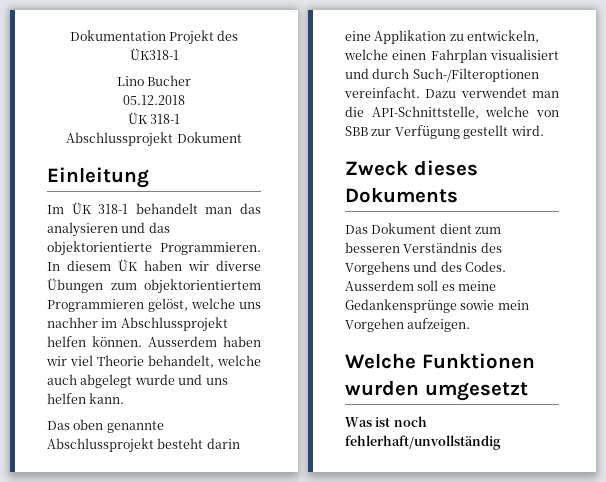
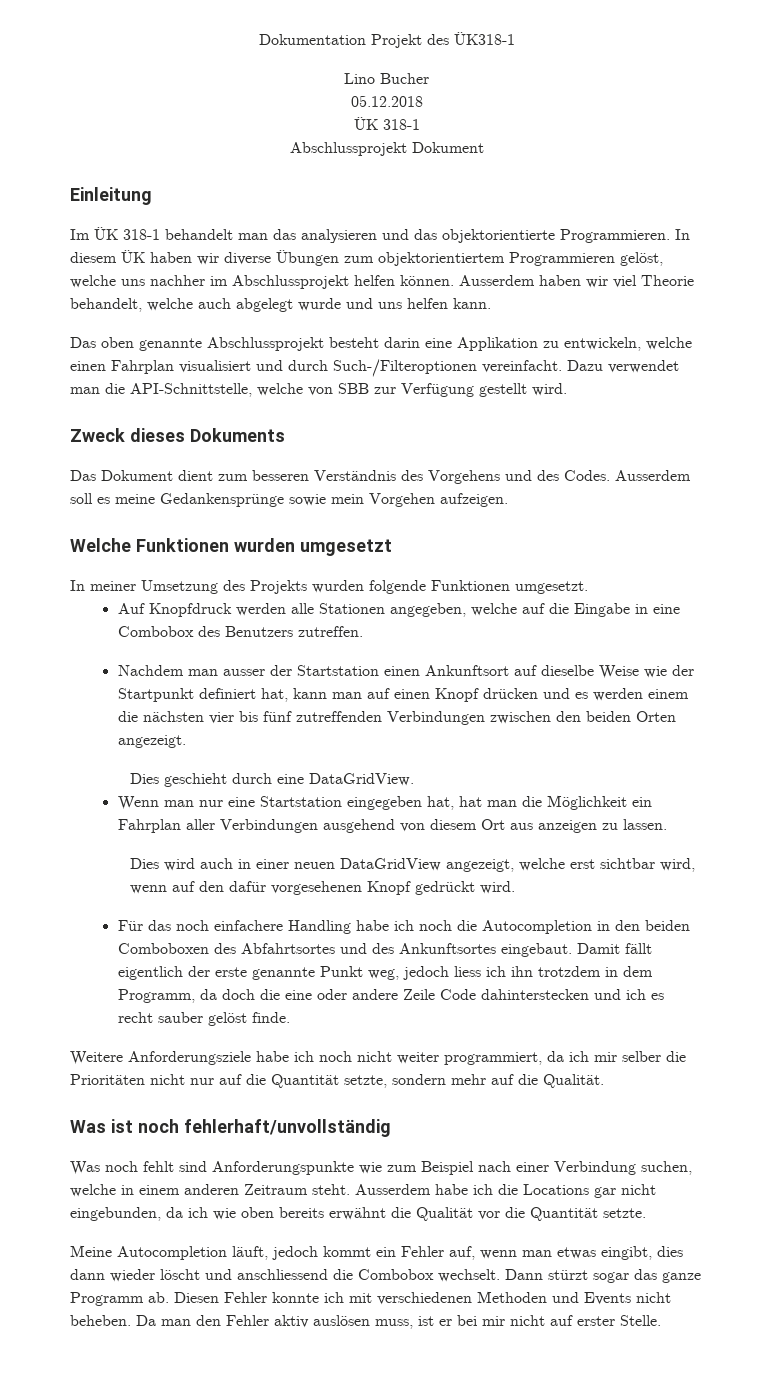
[345,416,427,427] [345,435,501,450] Was ist noch fehlerhaft/unvollständig -> [70,580,588,594] [117,603,680,617] [117,626,363,637] [117,665,694,679] [117,688,689,702] [117,711,676,725] [117,735,186,748] [130,773,415,787] [117,795,652,810] [117,819,667,833] [130,858,696,872] [130,881,516,895] [117,920,690,934] [117,943,652,957] [117,966,653,980] [117,989,664,1003] [117,1012,290,1026] [70,1051,686,1065] [70,1074,604,1088] [70,1119,391,1137] [70,1161,692,1175] [70,1184,656,1198] [70,1207,646,1221] [70,1245,683,1260] [70,1269,701,1283] [70,1291,671,1306] [70,1315,661,1329] In meiner Umsetzung des Projekts wurden folgende Funktionen umgesetzt. // Auf Knopfdruck werden alle Stationen angegeben, welche auf die Eingabe in eine Combobox des Benutzers zutreffen. // Nachdem man ausser der Startstation einen Ankunftsort auf dieselbe Weise wie der Startpunkt definiert hat, kann man auf einen Knopf drücken und es werden einem die nächsten vier bis fünf zutreffenden Verbindungen zwischen den beiden Orten angezeigt. // Dies geschieht durch eine DataGridView. // Wenn man nur eine Startstation eingegeben hat, hat man die Möglichkeit ein Fahrplan aller Verbindungen ausgehend von diesem Ort aus anzeigen zu lassen. // Dies wird auch in einer neuen DataGridView angezeigt, welche erst sichtbar wird, wenn auf den dafür vorgesehenen Knopf gedrückt wird. // Für das noch einfachere Handling habe ich noch die Autocompletion in den beiden Comboboxen des Abfahrtsortes und des Ankunftsortes eingebaut. Damit fällt eigentlich der erste genannte Punkt weg, jedoch liess ich ihn trotzdem in dem Programm, da doch die eine oder andere Zeile Code dahinterstecken und ich es recht sauber gelöst finde. // Weitere Anforderungsziele habe ich noch nicht weiter programmiert, da ich mir selber die Prioritäten nicht nur auf die Quantität setzte, sondern mehr auf die Qualität. // Was ist noch fehlerhaft/unvollständig // Was noch fehlt sind Anforderungspunkte wie zum Beispiel nach einer Verbindung suchen, welche in einem anderen Zeitraum steht. Ausserdem habe ich die Locations gar nicht eingebunden, da ich wie oben bereits erwähnt die Qualität vor die Quantität setzte. // Meine Autocompletion läuft, jedoch kommt ein Fehler auf, wenn man etwas eingibt, dies dann wieder löscht und anschliessend die Combobox wechselt. Dann stürzt sogar das ganze Programm ab. Diesen Fehler konnte ich mit verschiedenen Methoden und Events nicht beheben. Da man den Fehler aktiv auslösen muss, ist er bei mir nicht auf erster Stelle.

